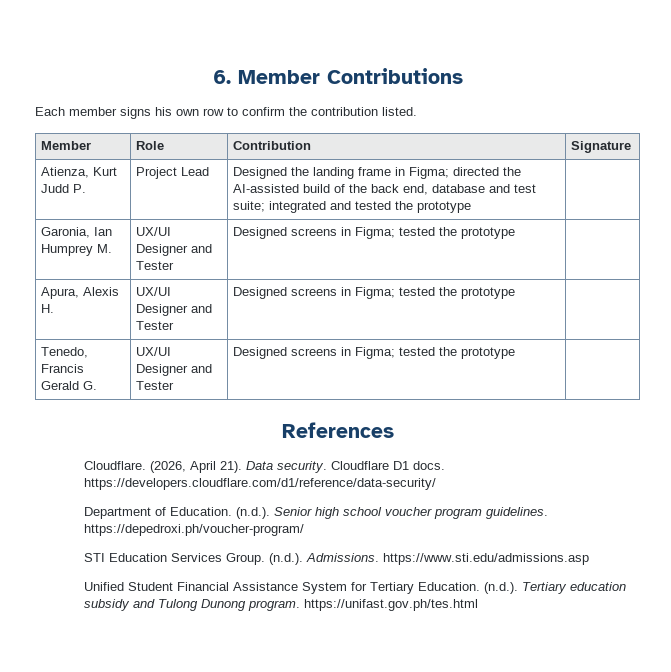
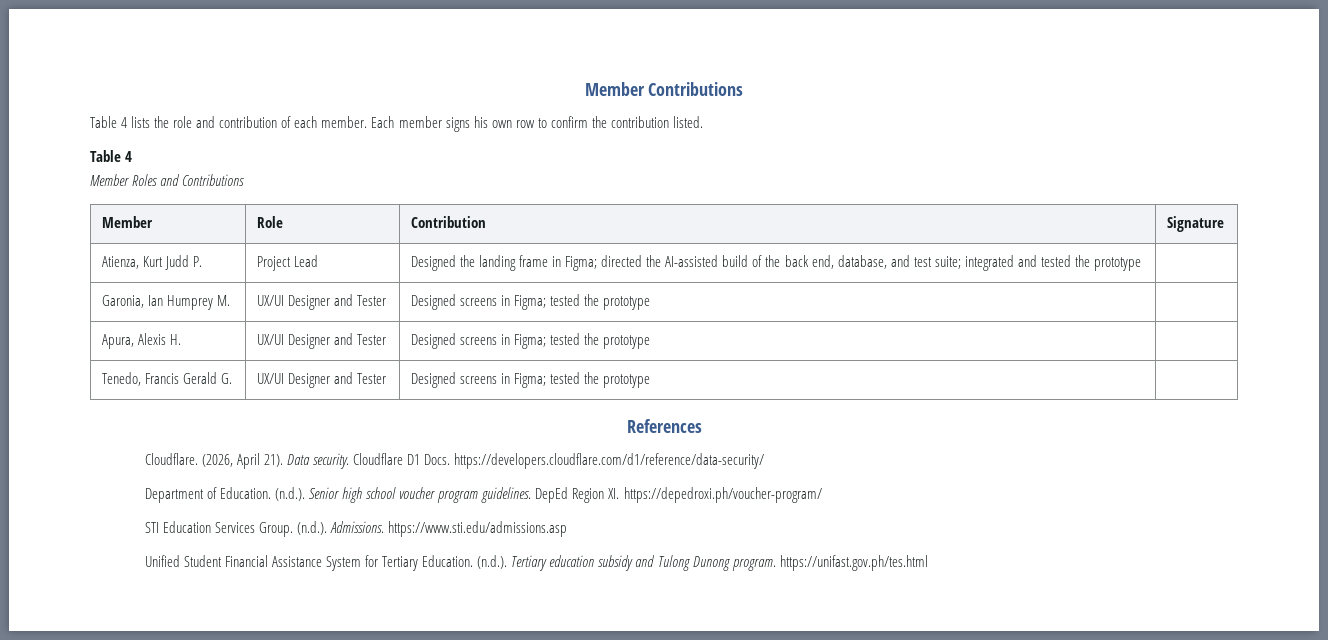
[212,70,231,84] 6. -> (584, 89) none
(463, 76) none -> [90,116,368,128] Table 4 lists the role and contribution of each member.
(417, 111) none -> [90,150,133,162] [90,174,245,186] // Table 4 // Member Roles and Contributions
[432,184,486,193] database -> [837,255,887,269] database,
[412,461,445,470] docs. -> [424,454,451,465] Docs.
(548, 513) none -> [535,487,620,503] DepEd Region XI.

